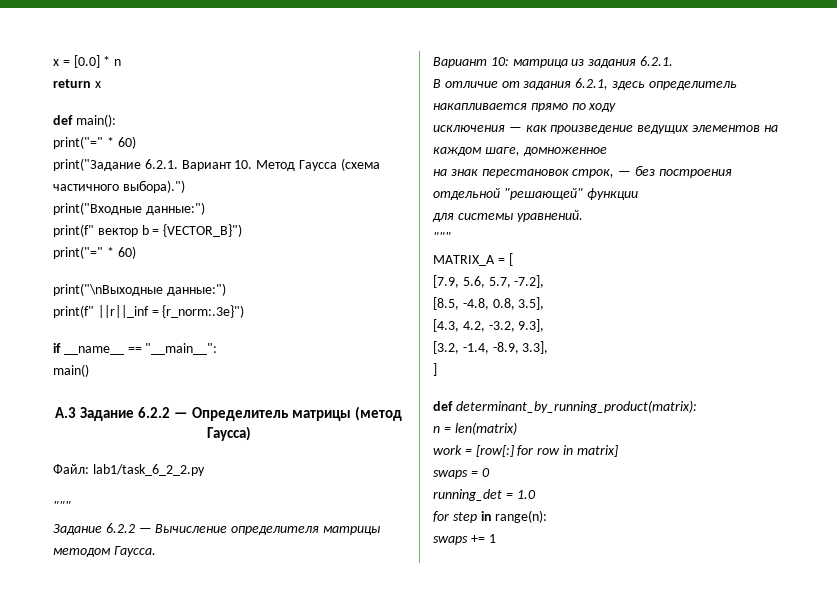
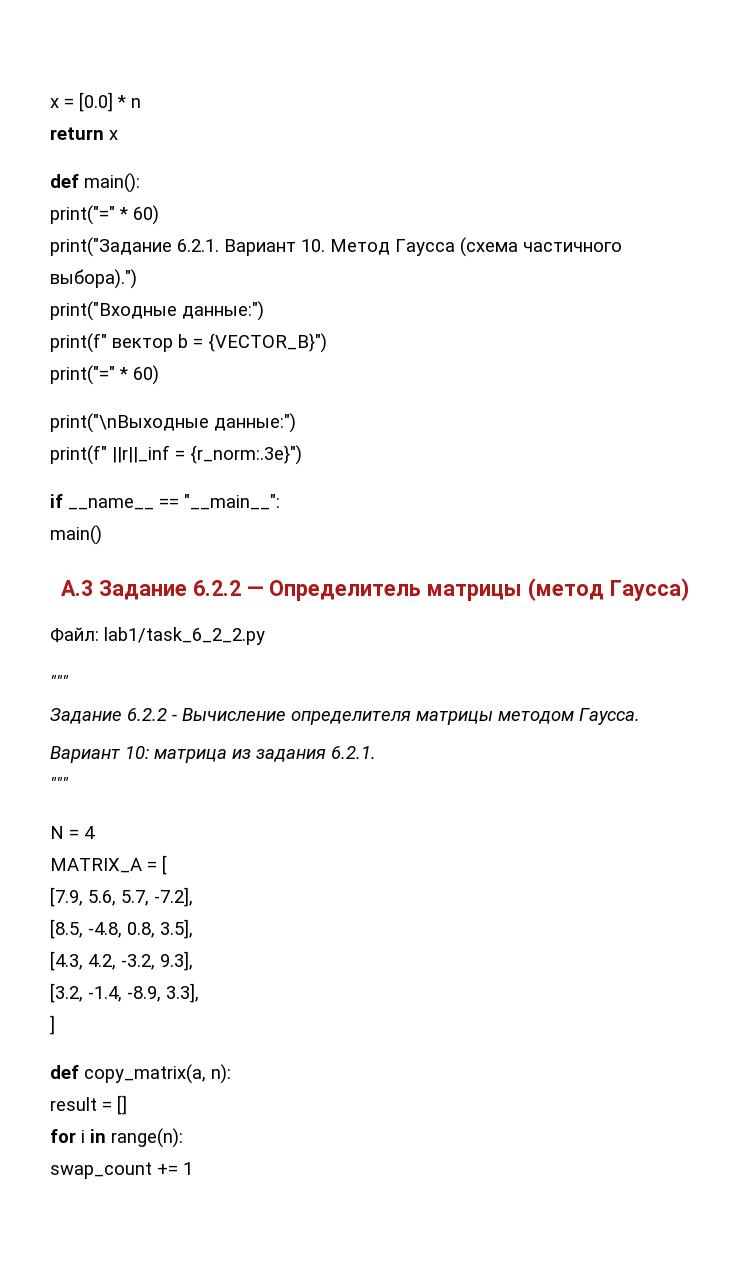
[138,528,152,533] — -> [172,714,177,721] -
[433,78,737,90] [433,103,617,112] [433,125,778,134] [433,147,607,156] [433,165,732,178] [433,188,638,200] [432,210,583,222] [433,232,451,242] В отличие от задания 6.2.1, здесь определитель накапливается прямо по ходу // исключения — как произведение ведущих элементов на каждом шаге, домноженное // на знак перестановок строк, — без построения отдельной "решающей" функции // для системы уравнений. // """ -> [50,777,69,791] [50,826,95,839] """ // N = 4
[455,400,697,413] [433,422,517,435] [433,445,618,457] [433,468,490,479] [433,489,536,501] [433,511,477,523] determinant_by_running_product(matrix): // n = len(matrix) // work = [row[:] for row in matrix] // swaps = 0 // running_det = 1.0 // for step -> [84,1064,231,1084] [50,1095,127,1115] [50,1129,85,1143] copy_matrix(a, n): // result = [] // for i
[433,536,468,545] swaps -> [50,1162,152,1179] swap_count

